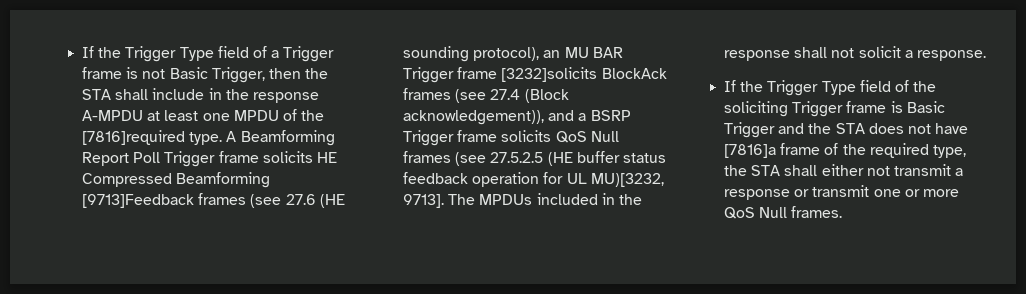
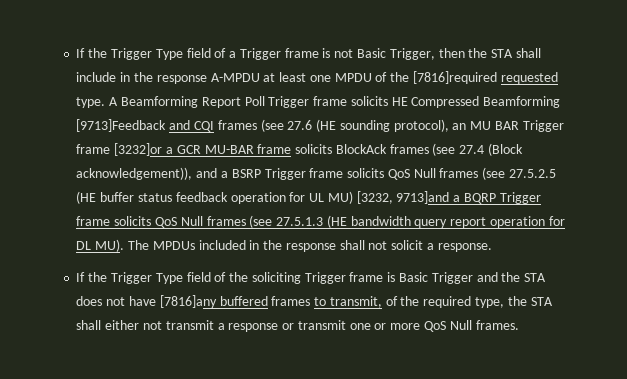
(186, 137) none -> [500,72,558,84] requested
(195, 201) none -> [169,120,214,132] and CQI
[501,67,598,82] [3232]solicits -> [114,143,333,156] [3232]or a GCR MU-BAR frame solicits
[590,173,664,187] [403,194,445,208] MU)[3232, 9713]. -> [327,191,541,204] [76,215,565,228] [76,239,125,252] MU) [3232, 9713]and a BQRP Trigger frame solicits QoS Null frames (see 27.5.1.3 (HE bandwidth query report operation for DL MU).
[724,143,821,158] [7816]a frame -> [159,295,382,308] [7816]any buffered frames to transmit,

